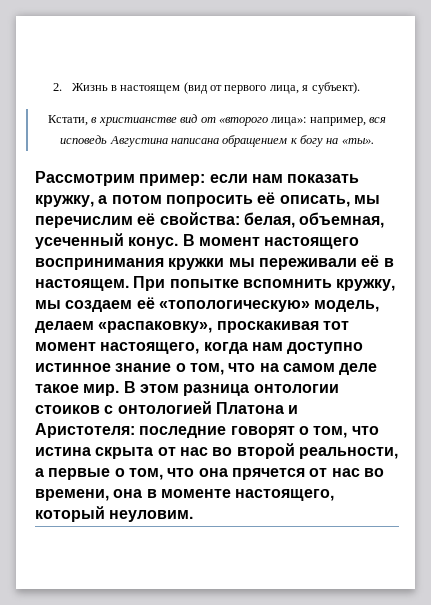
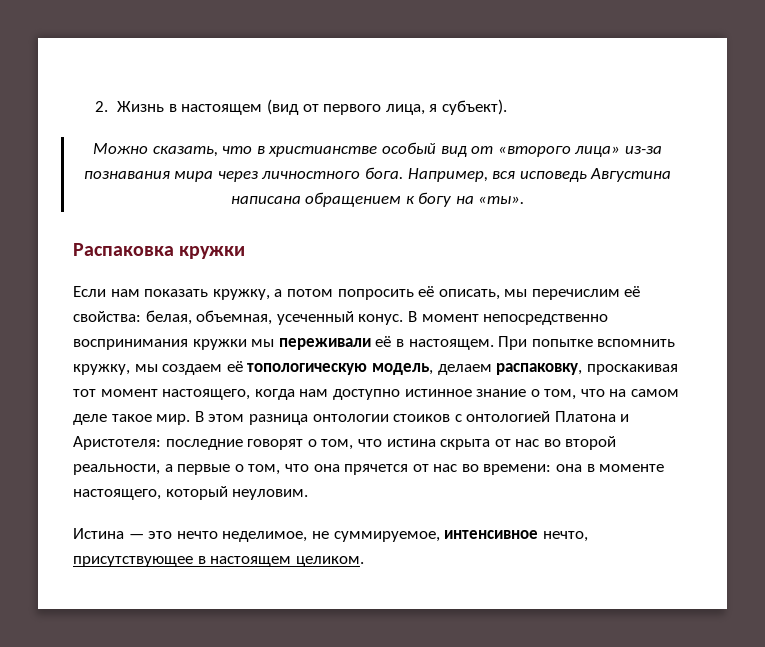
[48,115,88,126] Кстати, -> [93,143,253,157] Можно сказать, что
(177, 121) none -> [382,142,436,154] особый
[271,117,366,126] лица»: например, -> [574,146,662,157] [83,167,488,182] лица» из-за познавания мира через личностного бога. Например,
[35,171,248,186] Рассмотрим пример: если -> [73,243,246,259] [73,286,106,297] Распаковка кружки // Если
[264,237,360,249] настоящего -> [483,314,609,325] непосредственно
[158,300,310,312] «топологическую» -> [247,363,368,375] топологическую
[98,321,213,333] «распаковку», -> [496,363,583,375] распаковку,
[35,489,109,501] времени, -> [483,464,552,475] времени:
(194, 516) none -> [73,528,588,542] [73,556,364,567] // Истина — это нечто неделимое, не суммируемое, интенсивное нечто, присутствующее в настоящем целиком.

